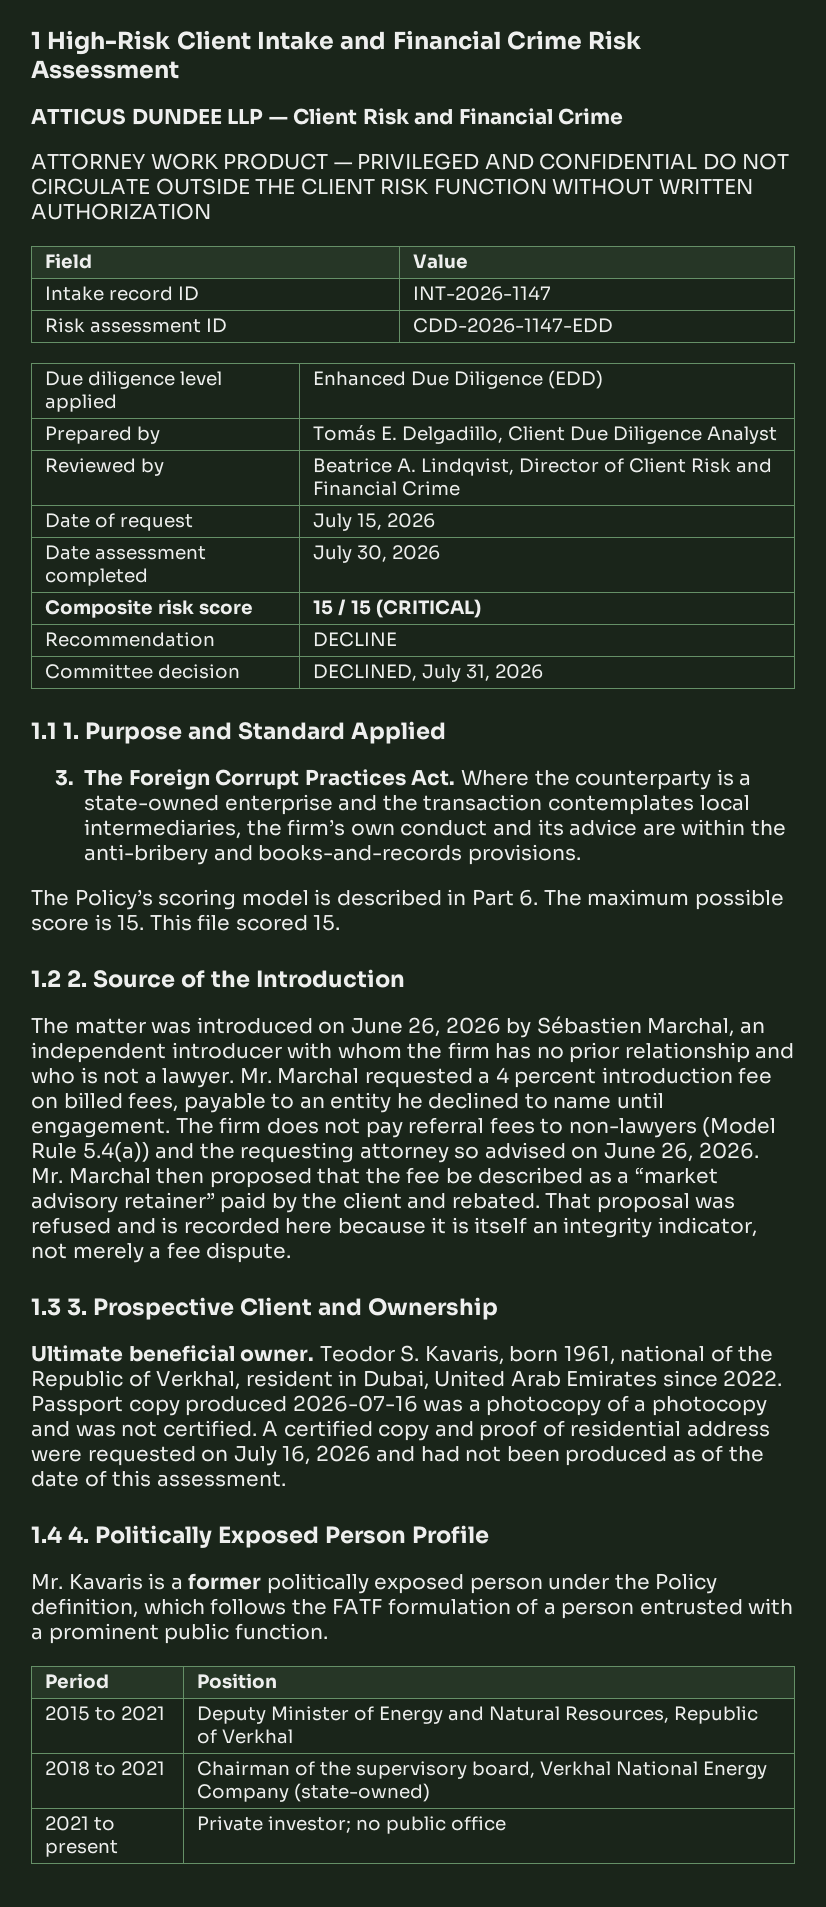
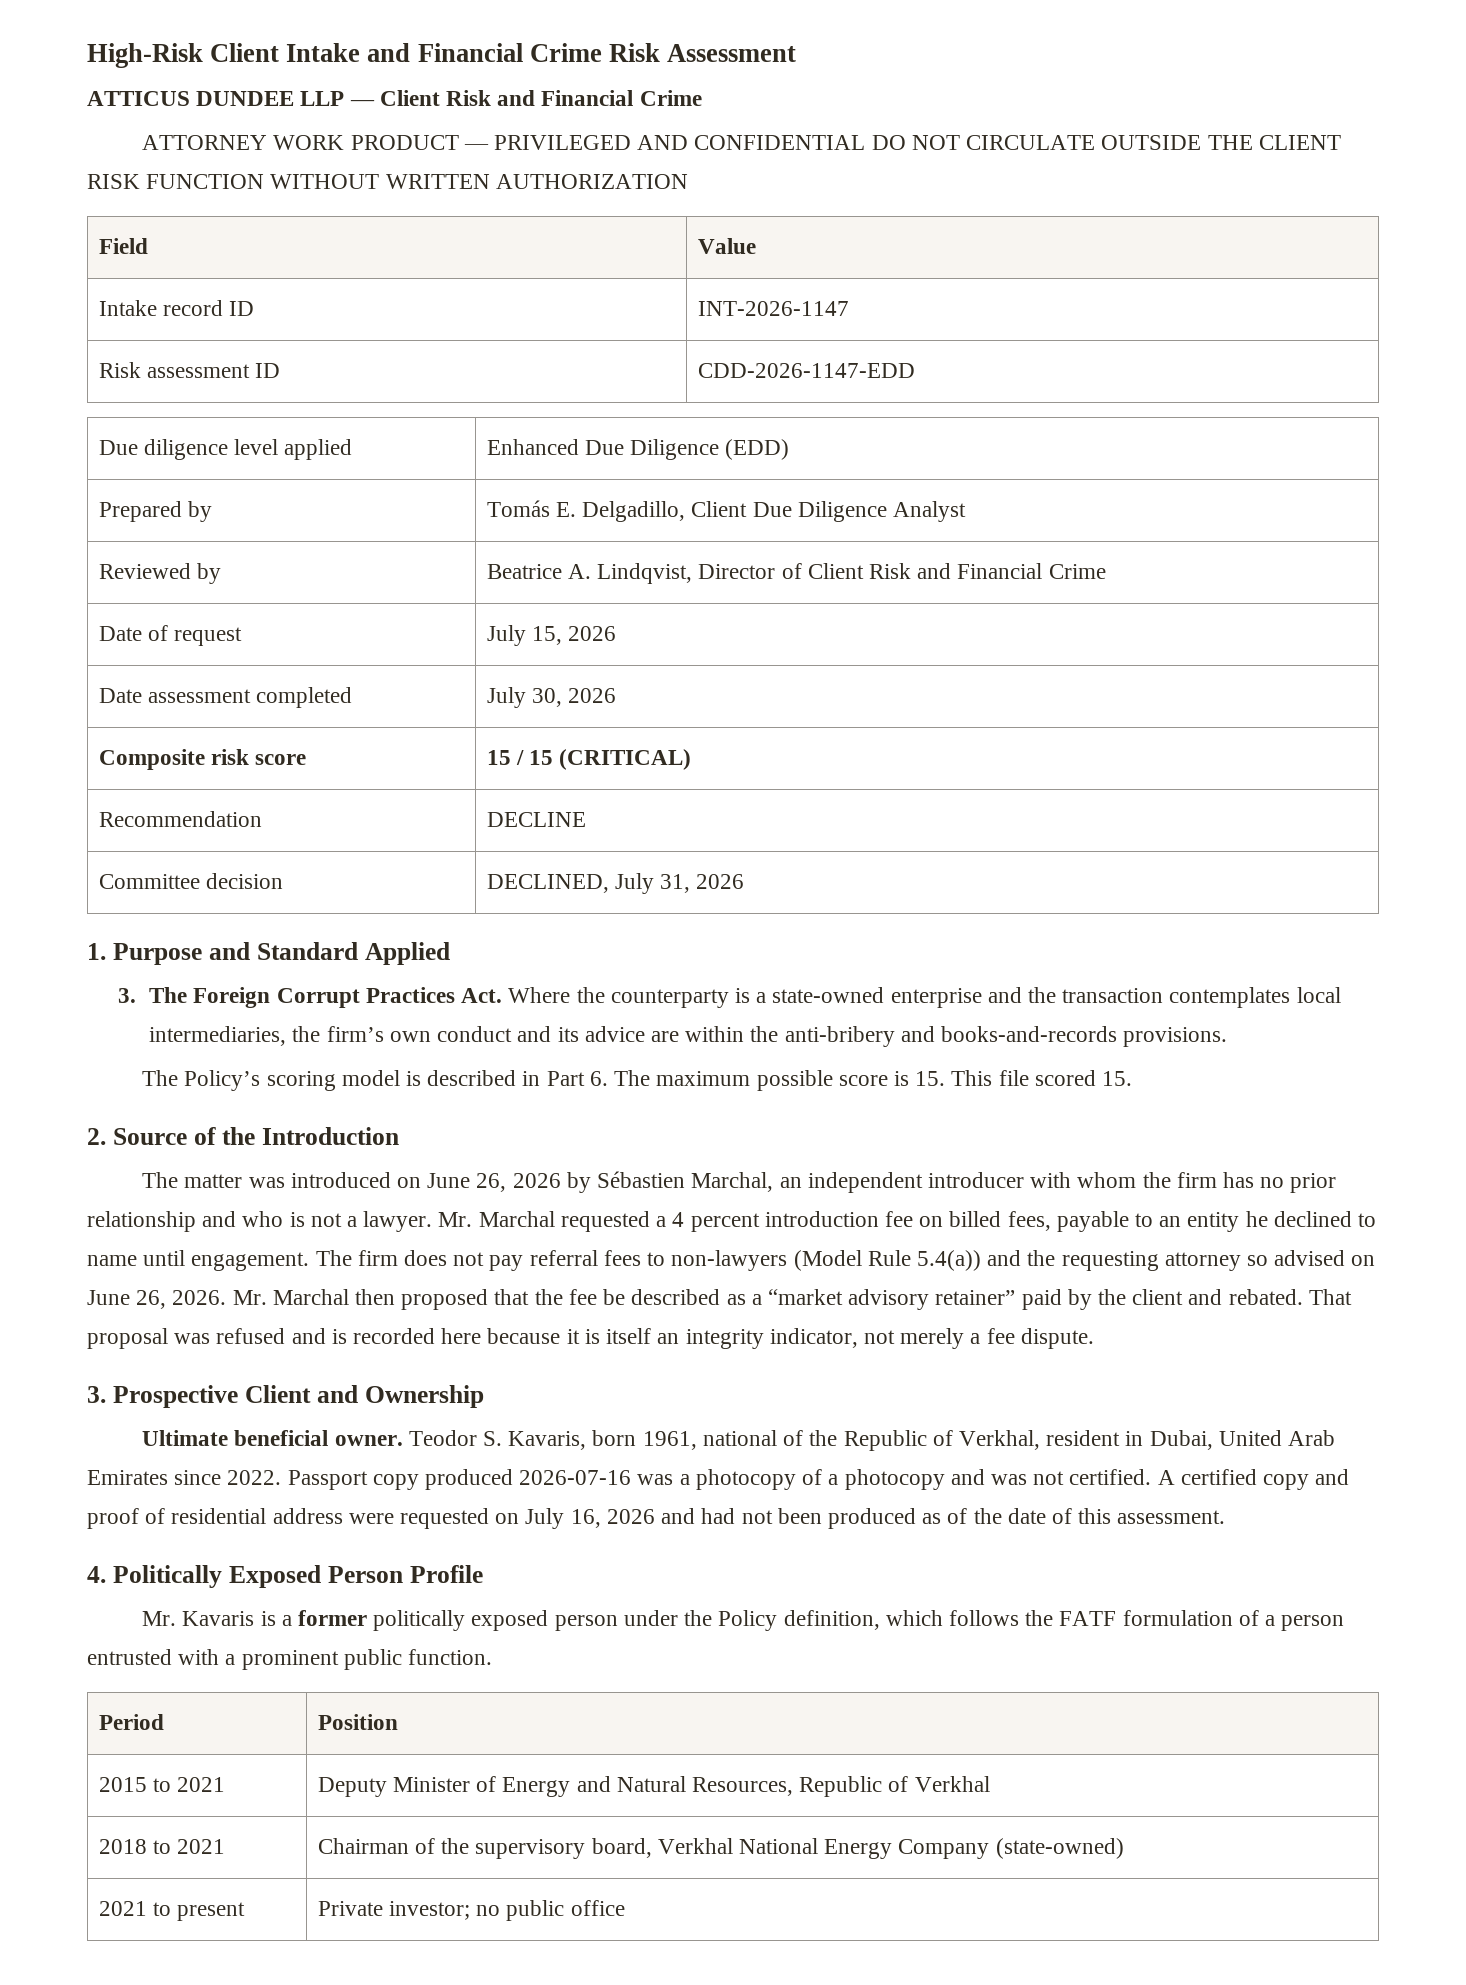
[31,31,41,49] 1 -> (87, 55) none
[31,722,57,739] 1.1 -> (745, 881) none
[31,970,61,987] 1.2 -> (1132, 1078) none
[31,1298,61,1316] 1.3 -> (1094, 1338) none
[31,1526,62,1543] 1.4 -> (1226, 1517) none

